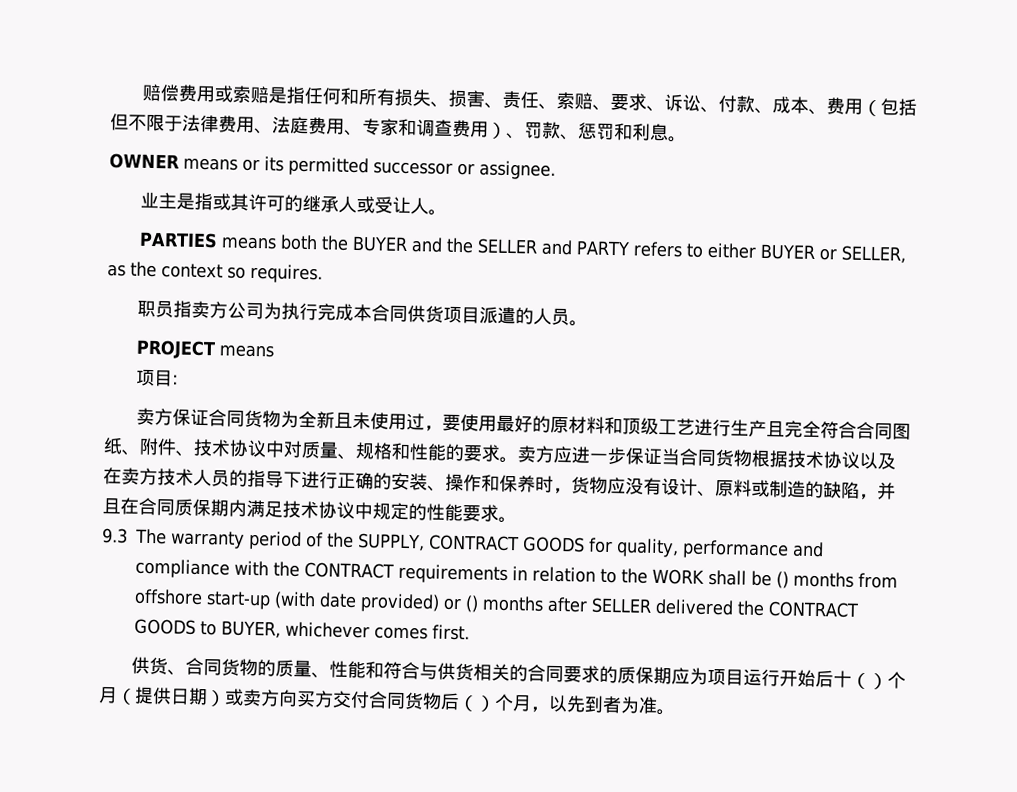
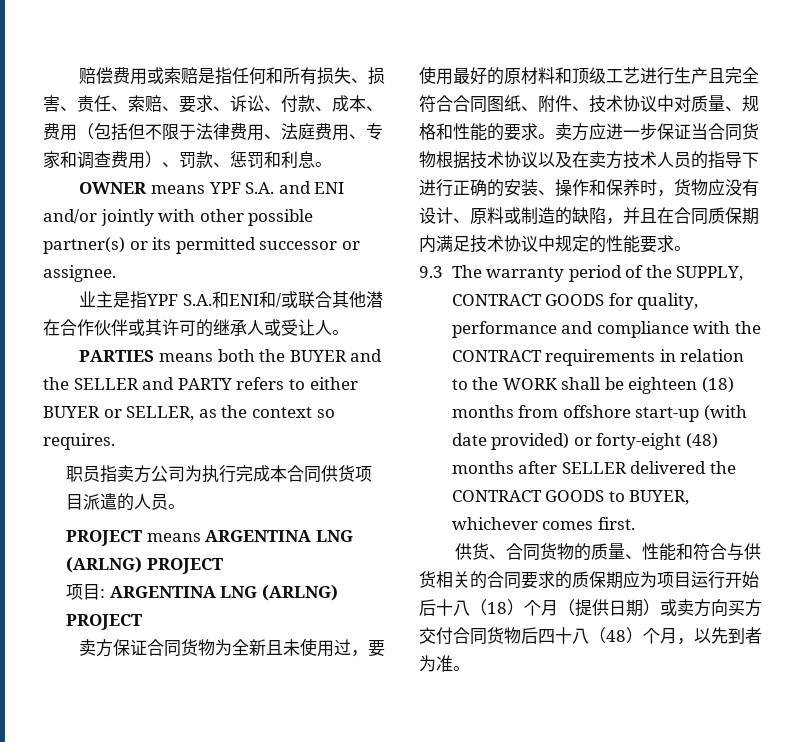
(238, 164) none -> [208,181,345,194] [43,209,314,226] [43,237,125,254] YPF S.A. and ENI and/or jointly with other possible partner(s)
(214, 201) none -> [146,291,384,308] [43,319,128,336] YPF S.A.和ENI和/或联合其他潜在合作伙伴
[136,369,179,387] // 项目: -> [205,530,353,542] [66,556,223,574] [66,584,338,601] [66,614,143,630] ARGENTINA LNG (ARLNG) PROJECT // 项目: ARGENTINA LNG (ARLNG) PROJECT
[775,571,789,589] () -> [628,377,735,394] eighteen (18)
[465,595,479,613] () -> [596,433,718,450] forty-eight (48)
[851,672,871,690] （ -> [453,599,507,616] 八（18
[458,695,478,712] （ -> [538,627,626,644] 四十八（48

